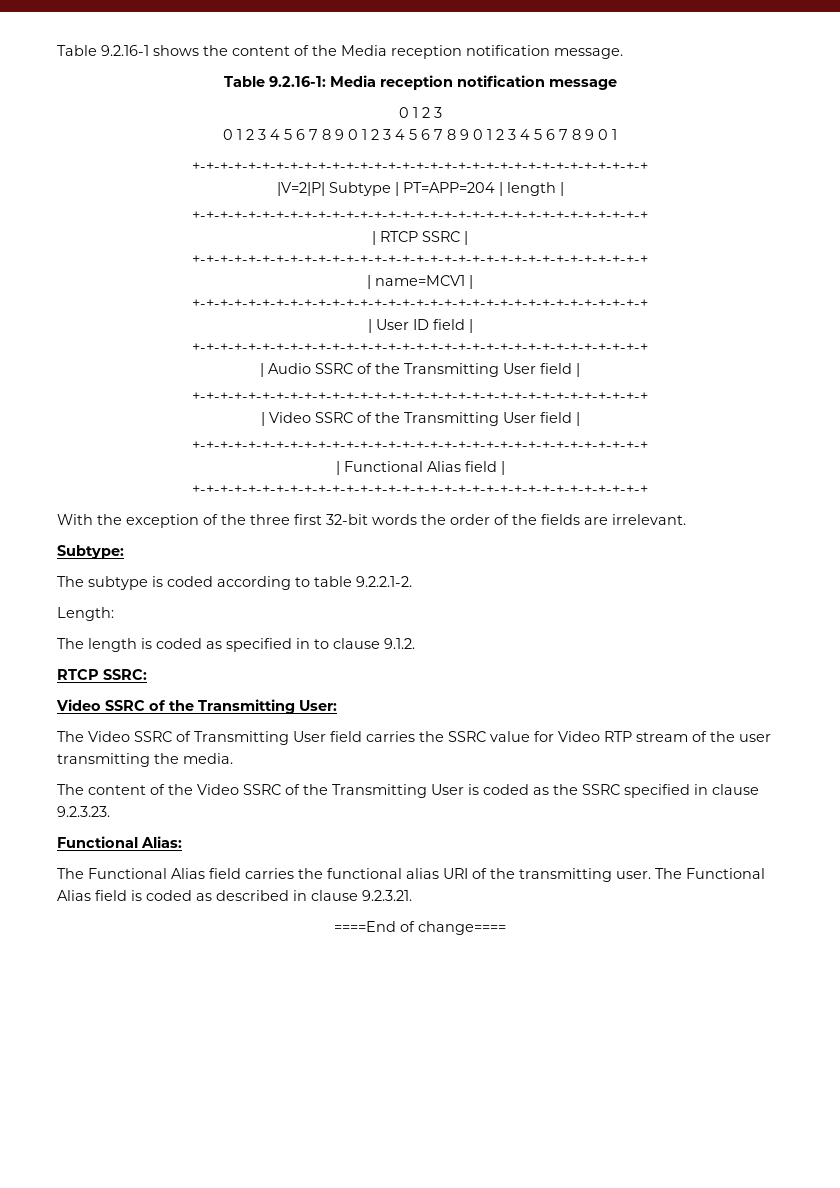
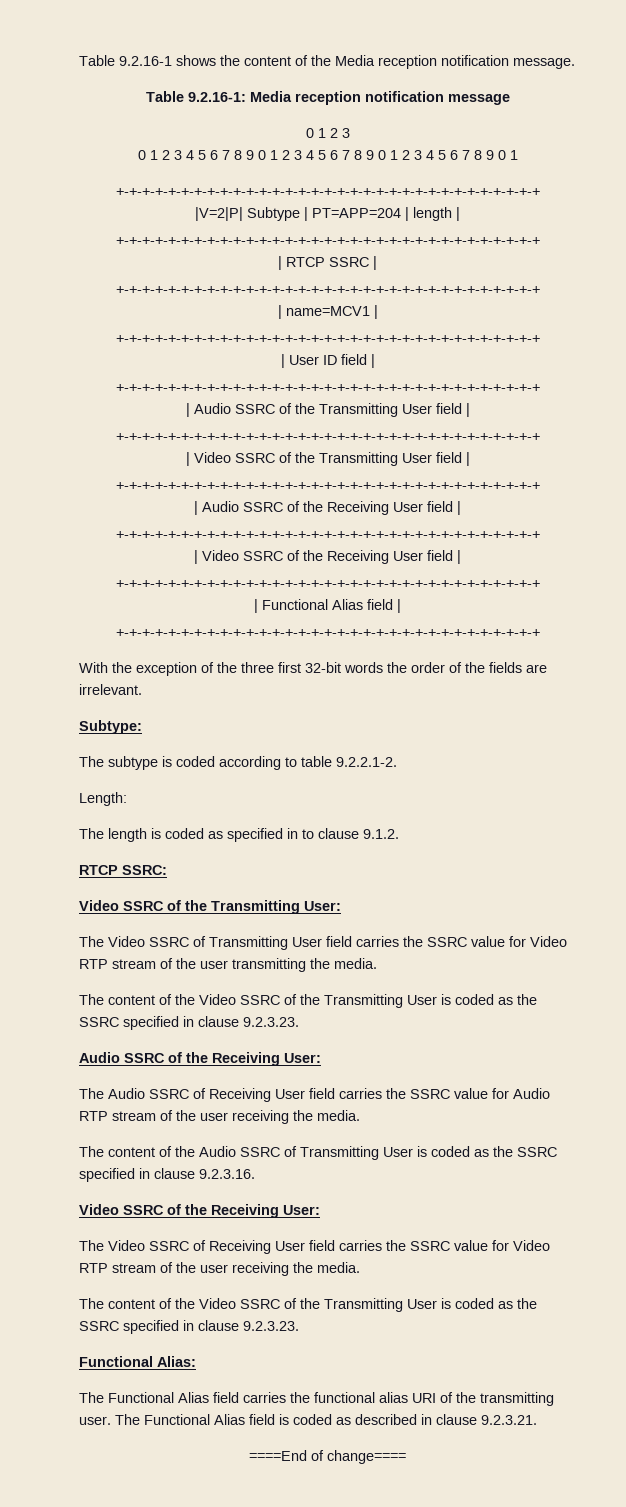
(648, 445) none -> [194,501,461,515] [115,531,540,539] [194,550,461,564] [115,580,540,588] // | Audio SSRC of the Receiving User field | // +-+-+-+-+-+-+-+-+-+-+-+-+-+-+-+-+-+-+-+-+-+-+-+-+-+-+-+-+-+-+-+-+ // | Video SSRC of the Receiving User field | // +-+-+-+-+-+-+-+-+-+-+-+-+-+-+-+-+-+-+-+-+-+-+-+-+-+-+-+-+-+-+-+-+
(110, 811) none -> [79,1052,321,1066] [79,1088,550,1102] [79,1110,360,1124] [79,1146,557,1160] [79,1168,255,1182] [79,1204,320,1218] [79,1240,550,1254] [79,1262,360,1276] [79,1298,537,1312] [79,1320,299,1334] // Audio SSRC of the Receiving User: // The Audio SSRC of Receiving User field carries the SSRC value for Audio RTP stream of the user receiving the media. // The content of the Audio SSRC of Transmitting User is coded as the SSRC specified in clause 9.2.3.16. // Video SSRC of the Receiving User: // The Video SSRC of Receiving User field carries the SSRC value for Video RTP stream of the user receiving the media. // The content of the Video SSRC of the Transmitting User is coded as the SSRC specified in clause 9.2.3.23.

